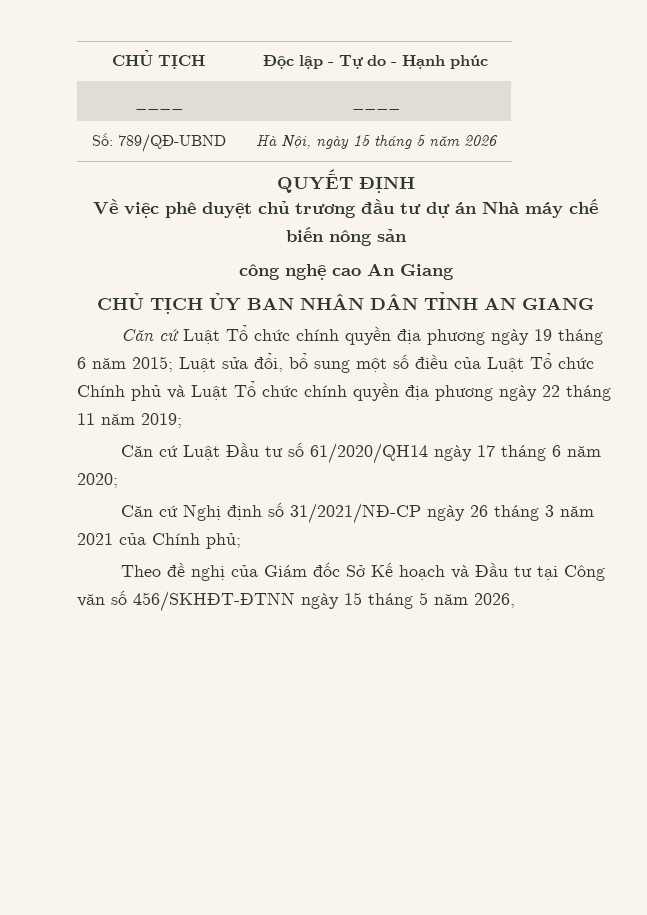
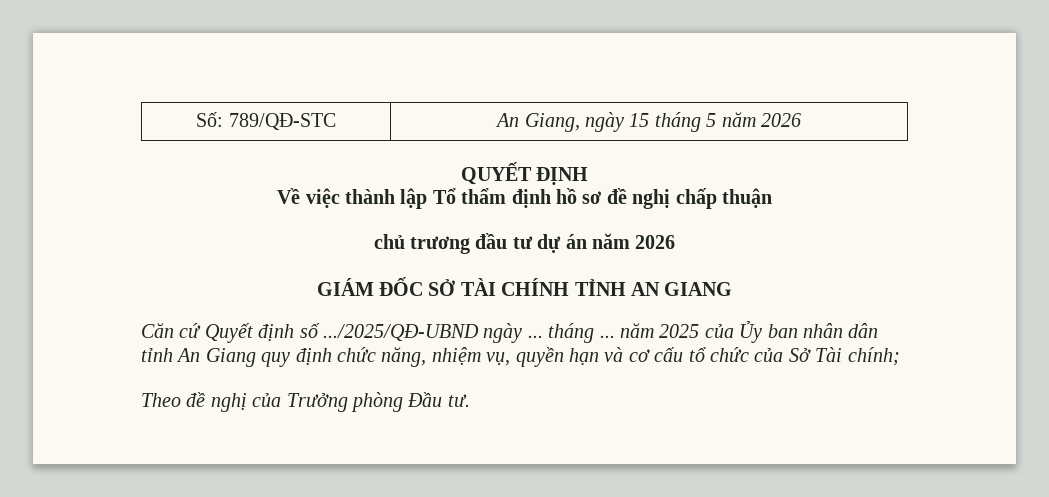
[112,50,205,69] [263,55,489,69] [134,106,183,110] [351,106,400,110] [91,133,226,152] [255,135,311,149] CHỦ TỊCH | Độc lập - Tự do - Hạnh phúc // ____ | ____ // Số: 789/QĐ-UBND | Hà Nội, -> [196,112,336,130] [495,113,580,132] Số: 789/QĐ-STC | An Giang,
[165,202,252,218] phê duyệt -> [344,188,772,209] thành lập Tổ thẩm định hồ sơ đề nghị chấp thuận //
[482,199,598,218] [285,227,407,246] [238,263,454,280] [97,293,418,314] Nhà máy chế biến nông sản // công nghệ cao An Giang // CHỦ TỊCH ỦY BAN NHÂN DÂN -> [591,233,676,249] [316,277,570,296] năm 2026 // GIÁM ĐỐC SỞ TÀI CHÍNH
[183,325,604,345] [77,353,594,373] [77,381,611,401] [77,413,182,428] [121,442,602,464] [77,473,118,488] [121,502,595,524] [77,533,241,549] [121,562,606,581] [77,590,515,612] Luật Tổ chức chính quyền địa phương ngày 19 tháng 6 năm 2015; Luật sửa đổi, bổ sung một số điều của Luật Tổ chức Chính phủ và Luật Tổ chức chính quyền địa phương ngày 22 tháng 11 năm 2019; // Căn cứ Luật Đầu tư số 61/2020/QH14 ngày 17 tháng 6 năm 2020; // Căn cứ Nghị định số 31/2021/NĐ-CP ngày 26 tháng 3 năm 2021 của Chính phủ; // Theo đề nghị của Giám đốc Sở Kế hoạch và Đầu tư tại Công văn số 456/SKHĐT-ĐTNN ngày 15 tháng 5 năm 2026, -> [204,321,879,343] [141,347,900,367] [141,392,470,412] Quyết định số .../2025/QĐ-UBND ngày ... tháng ... năm 2025 của Ủy ban nhân dân tỉnh An Giang quy định chức năng, nhiệm vụ, quyền hạn và cơ cấu tổ chức của Sở Tài chính; // Theo đề nghị của Trưởng phòng Đầu tư.

